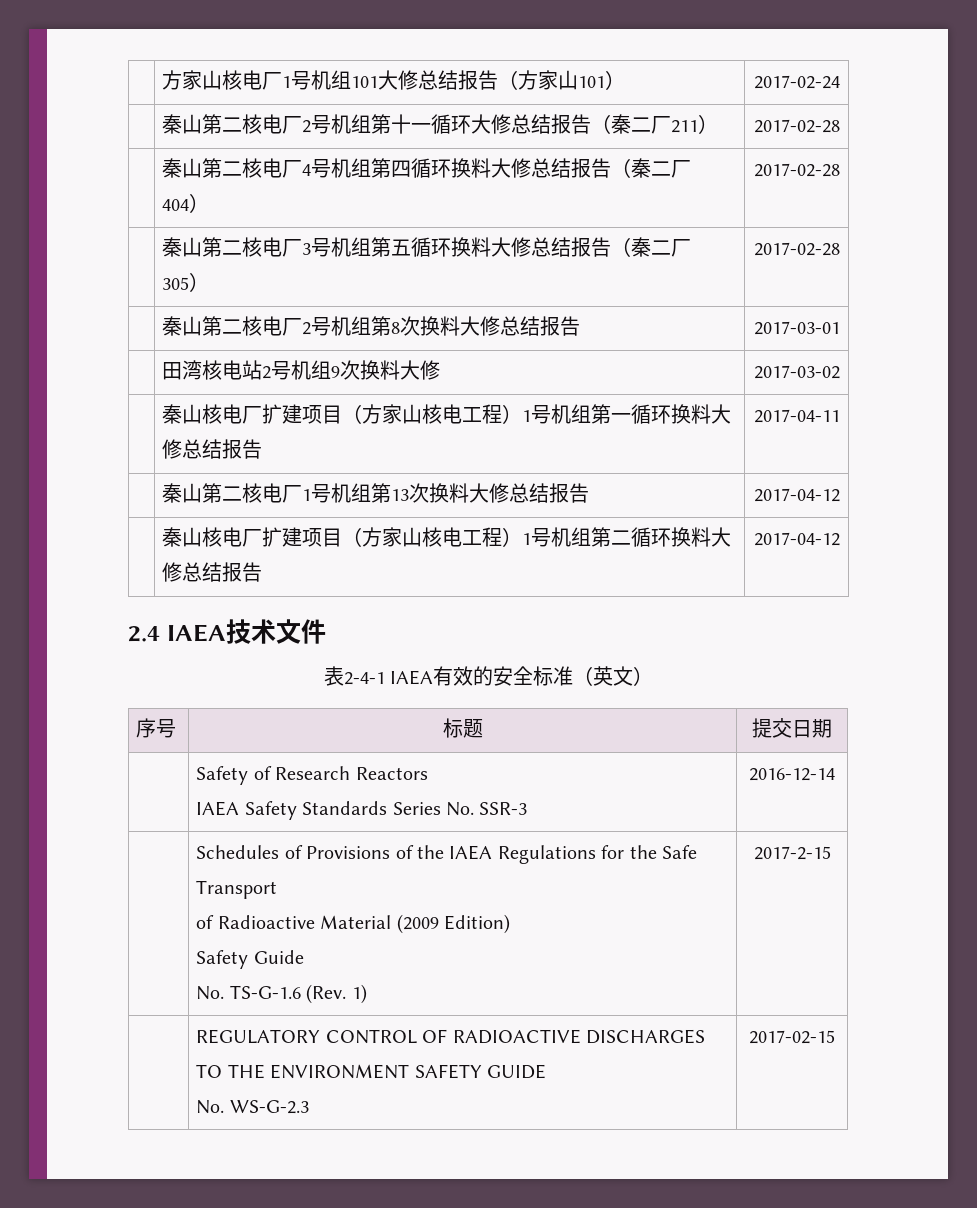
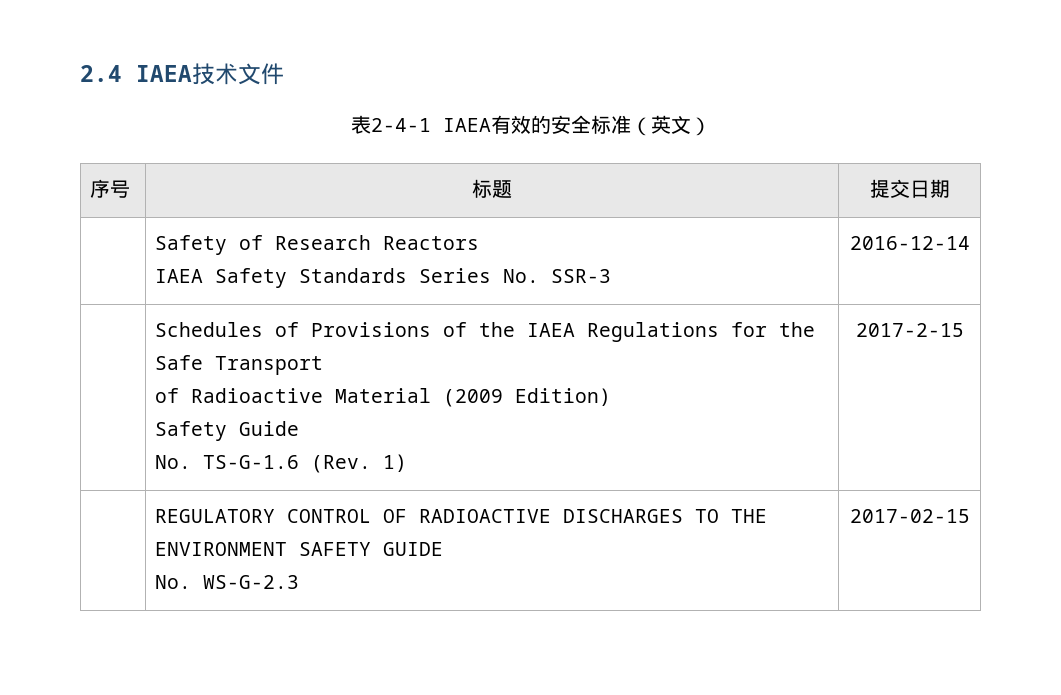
[162,70,626,90] [753,75,840,89] [162,114,719,134] [753,119,840,133] [162,158,692,178] [162,193,210,213] [753,163,840,177] [162,237,692,257] [162,272,210,292] [753,242,840,256] [162,316,581,336] [753,321,840,335] [162,360,441,380] [753,365,840,379] [162,404,732,424] [162,439,263,459] [753,409,840,423] [162,483,590,503] [753,488,840,502] [162,527,732,547] [162,562,263,582] [753,532,840,546] | 方家山核电厂1号机组101大修总结报告（方家山101） | 2017-02-24 // | 秦山第二核电厂2号机组第十一循环大修总结报告（秦二厂211） | 2017-02-28 // | 秦山第二核电厂4号机组第四循环换料大修总结报告（秦二厂404） | 2017-02-28 // | 秦山第二核电厂3号机组第五循环换料大修总结报告（秦二厂305） | 2017-02-28 // | 秦山第二核电厂2号机组第8次换料大修总结报告 | 2017-03-01 // | 田湾核电站2号机组9次换料大修 | 2017-03-02 // | 秦山核电厂扩建项目（方家山核电工程）1号机组第一循环换料大修总结报告 | 2017-04-11 // | 秦山第二核电厂1号机组第13次换料大修总结报告 | 2017-04-12 // | 秦山核电厂扩建项目（方家山核电工程）1号机组第二循环换料大修总结报告 | 2017-04-12 // -> (80, 73) none

